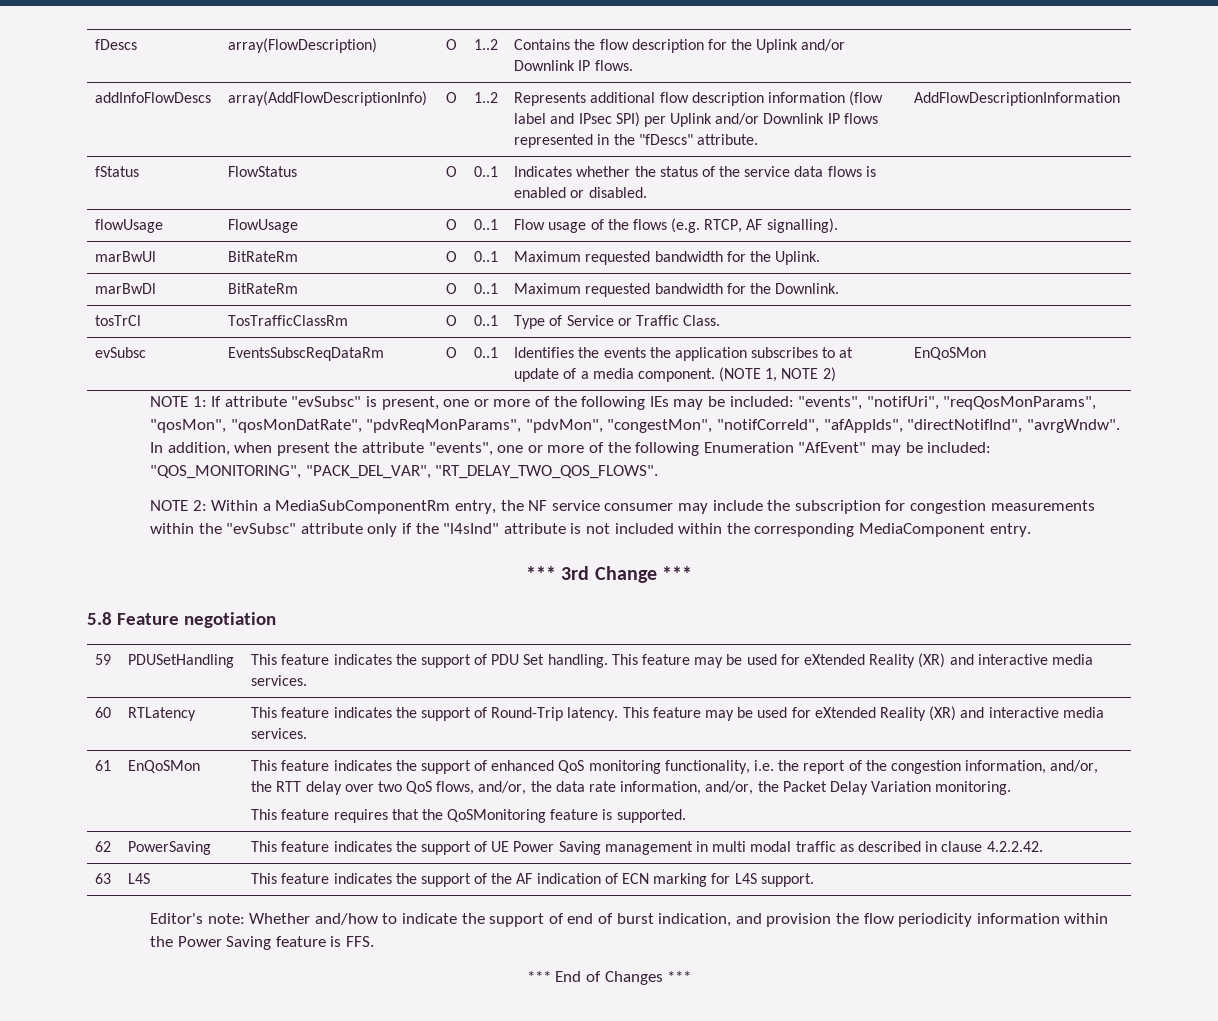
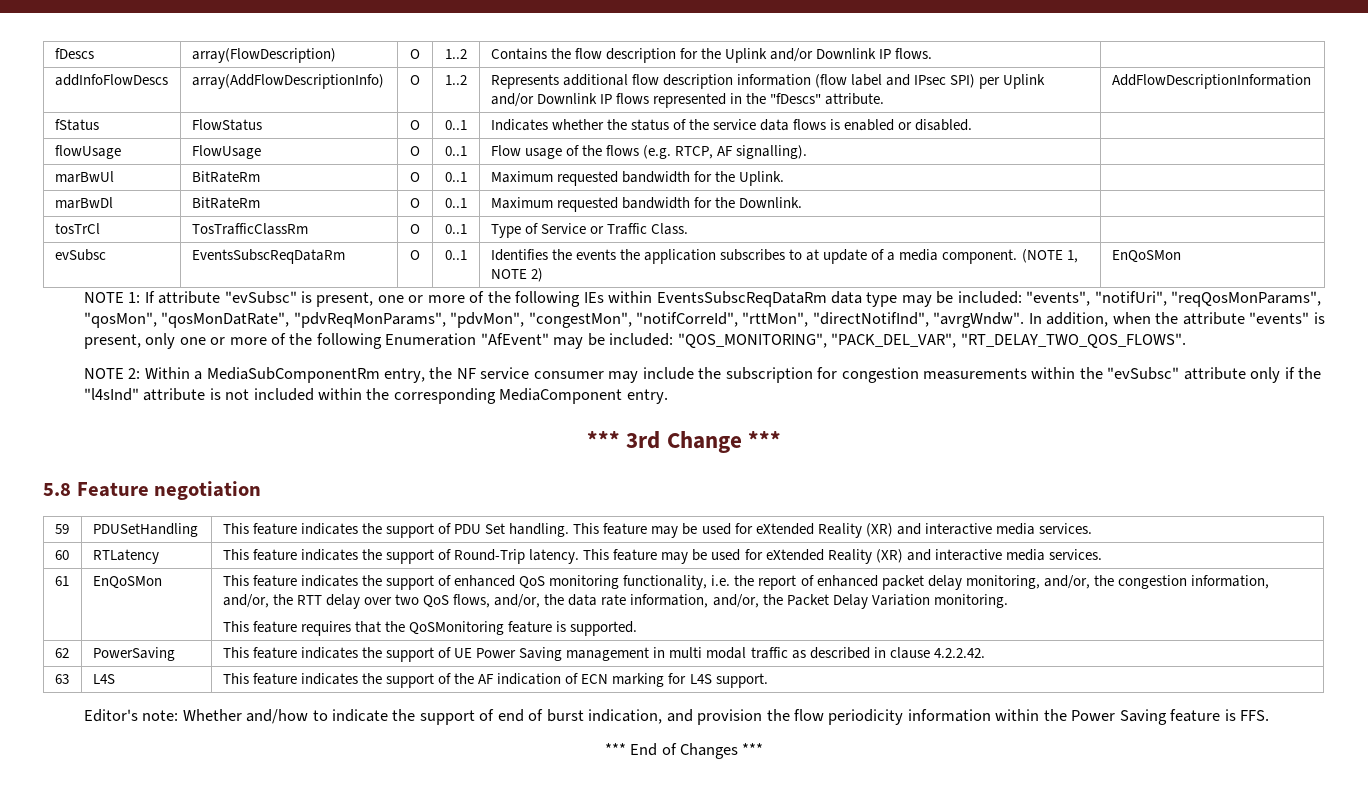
(669, 401) none -> [608,291,898,307] within EventsSubscReqDataRm data type
[823,419,903,433] "afAppIds", -> [742,312,809,327] "rttMon",
[276,442,330,456] present -> (1151, 318) none
[428,442,493,456] "events", -> [1249,312,1325,324] [83,333,176,349] "events" is present, only
(862, 765) none -> [816,575,1090,590] enhanced packet delay monitoring, and/or,

